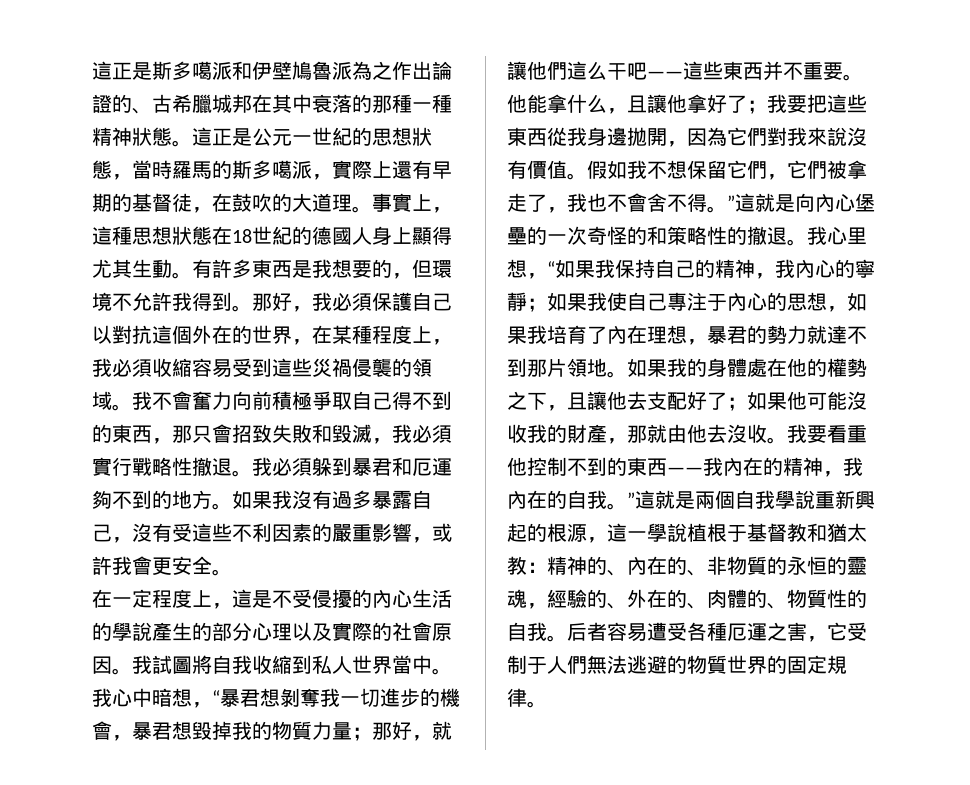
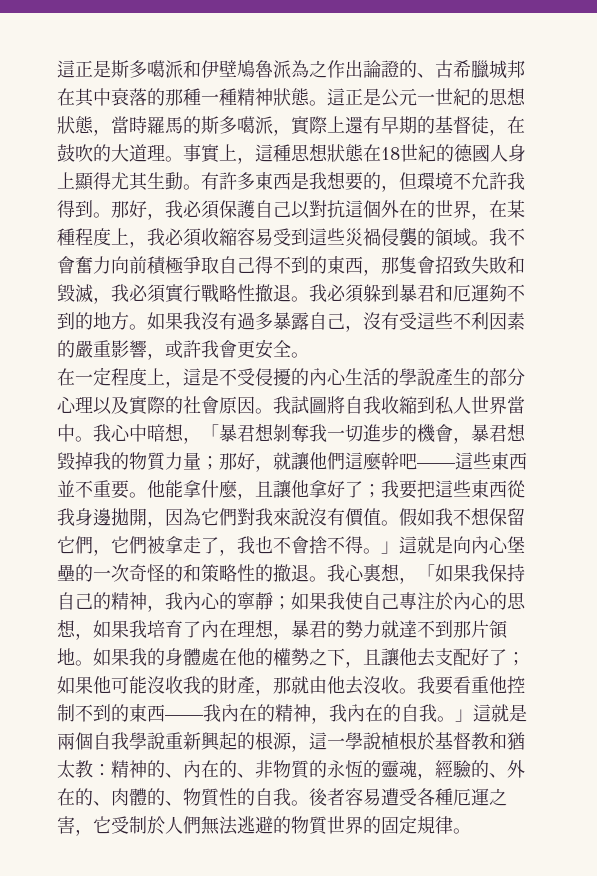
[192,425,212,443] 只 -> [399,256,417,274] 隻
[212,690,220,705] “ -> [201,424,219,440] 「
[587,61,627,80] 么干 -> [363,452,399,471] 麼幹
[763,61,783,81] 并 -> [57,480,75,497] 並
[587,94,607,113] 么 -> [219,480,237,499] 麼
[647,193,735,213] 舍不得。” -> [309,536,399,554] 捨不得。」
[847,227,867,245] [507,259,555,279] 里想，“ -> [363,563,435,584] 裏想，「
[707,294,727,311] 于 -> [435,592,453,611] 於
[627,492,635,507] ” -> [455,709,473,722] 」
[727,525,747,542] 于 -> [417,732,435,751] 於
[807,556,827,575] 恒 -> [345,760,363,778] 恆
[567,622,587,641] 后 -> [309,788,328,806] 後
[527,657,547,674] 于 -> [147,816,165,835] 於

